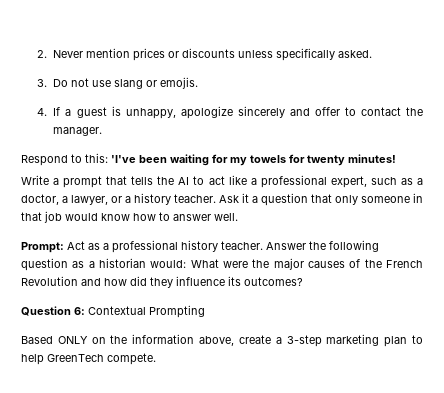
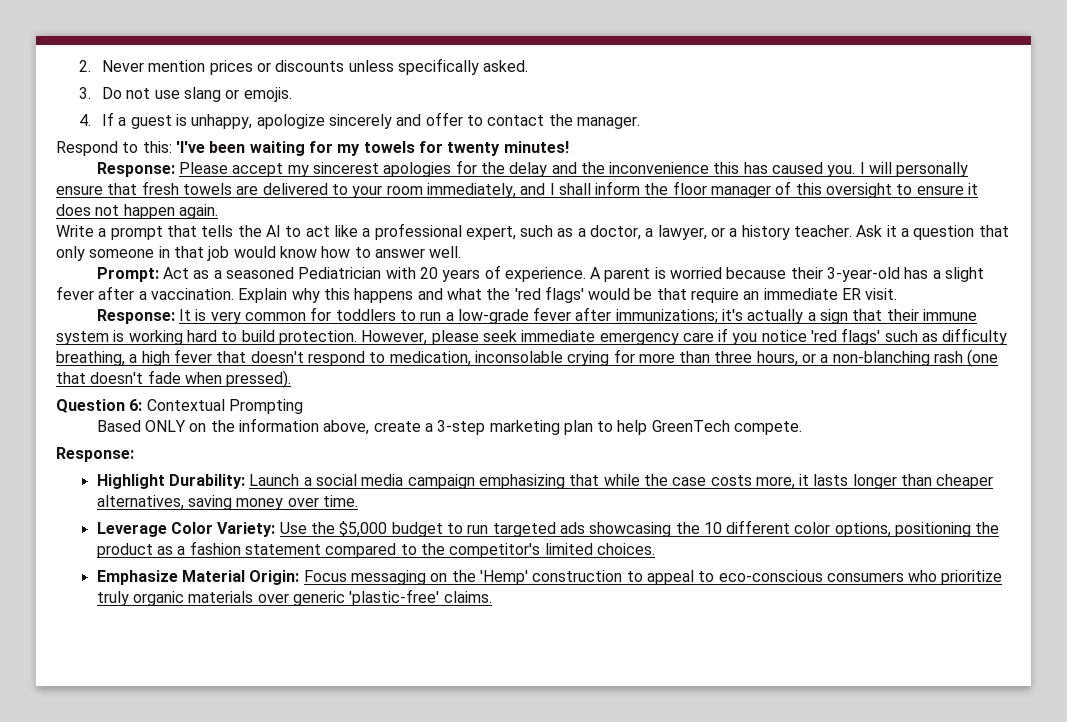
(396, 158) none -> [96,160,969,177] [56,181,979,198] [56,204,218,219] // Response: Please accept my sincerest apologies for the delay and the inconvenience this has caused you. I will personally ensure that fresh towels are delivered to your room immediately, and I shall inform the floor manager of this oversight to ensure it does not happen again.
[112,240,379,253] [21,258,423,271] [21,276,303,288] professional history teacher. Answer the following question as a historian would: What were the major causes of the French Revolution and how did they influence its outcomes? -> [225,265,985,282] [56,286,898,303] [96,307,978,324] [56,328,1008,345] [56,349,999,367] [56,370,292,388] seasoned Pediatrician with 20 years of experience. A parent is worried because their 3-year-old has a slight fever after a vaccination. Explain why this happens and what the 'red flags' would be that require an immediate ER visit. // Response: It is very common for toddlers to run a low-grade fever after immunizations; it's actually a sign that their immune system is working hard to build protection. However, please seek immediate emergency care if you notice 'red flags' such as difficulty breathing, a high fever that doesn't respond to medication, inconsolable crying for more than three hours, or a non-blanching rash (one that doesn't fade when pressed).
(156, 359) none -> [56,447,134,462] [96,474,994,489] [96,495,358,510] [96,520,1000,537] [96,541,655,558] [96,570,1003,585] [96,589,492,606] // Response: // Highlight Durability: Launch a social media campaign emphasizing that while the case costs more, it lasts longer than cheaper alternatives, saving money over time. // Leverage Color Variety: Use the $5,000 budget to run targeted ads showcasing the 10 different color options, positioning the product as a fashion statement compared to the competitor's limited choices. // Emphasize Material Origin: Focus messaging on the 'Hemp' construction to appeal to eco-conscious consumers who prioritize truly organic materials over generic 'plastic-free' claims.

